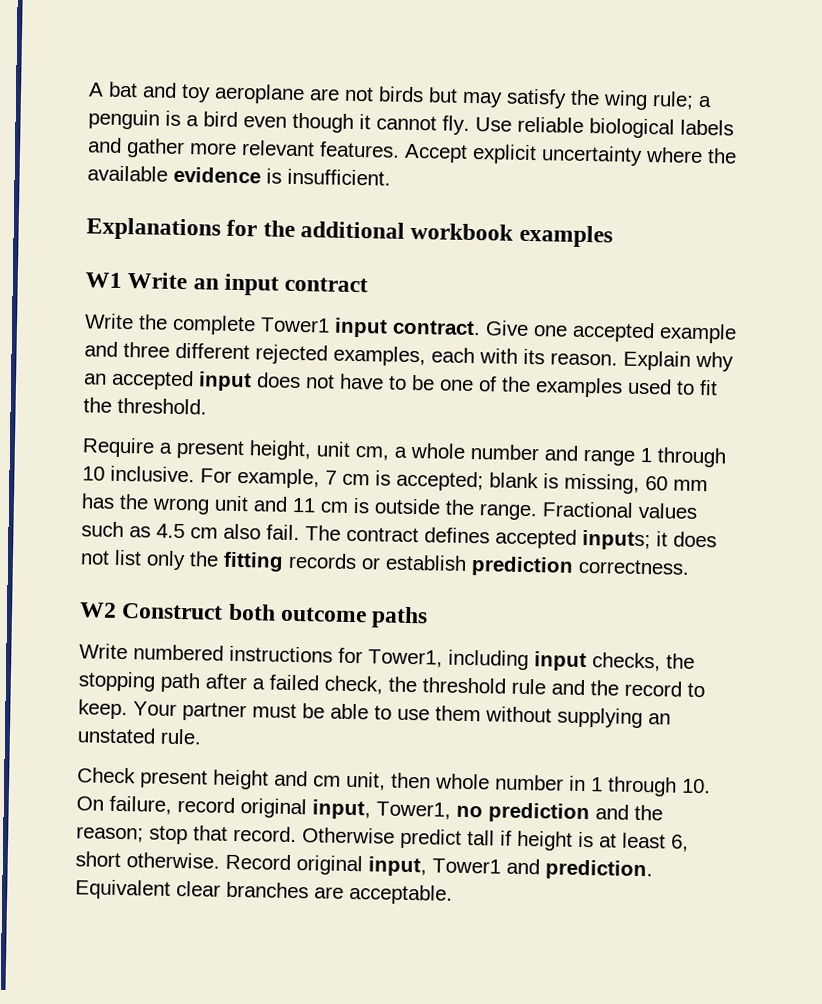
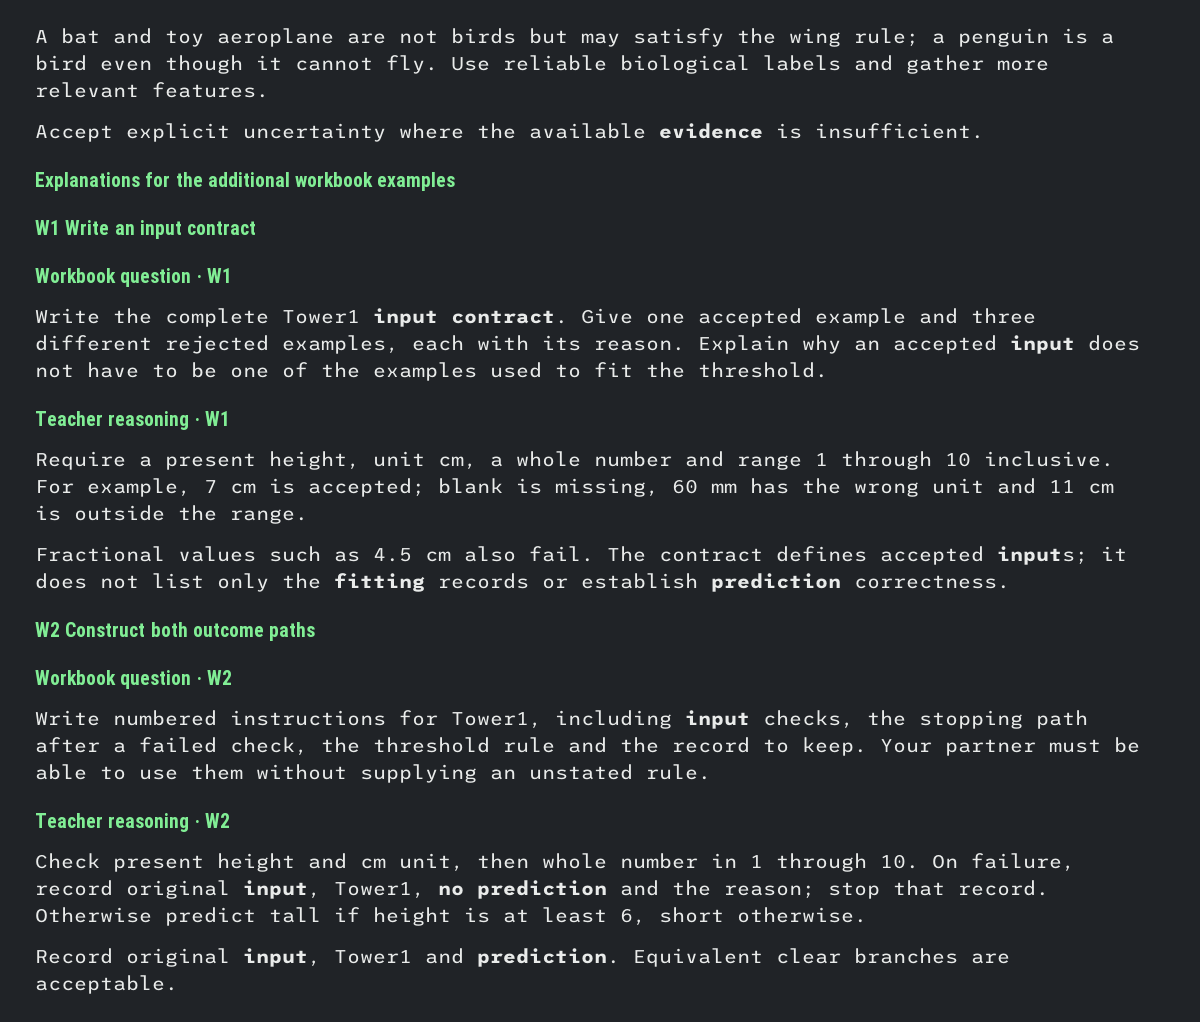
(400, 149) none -> (269, 90) //
(369, 284) none -> [35,268,232,287] // Workbook question · W1
(207, 406) none -> [35,411,230,430] // Teacher reasoning · W1
(537, 512) none -> (308, 516) //
(429, 617) none -> [35,670,232,689] // Workbook question · W2
(202, 736) none -> [35,813,230,832] // Teacher reasoning · W2
(220, 860) none -> (867, 915) //

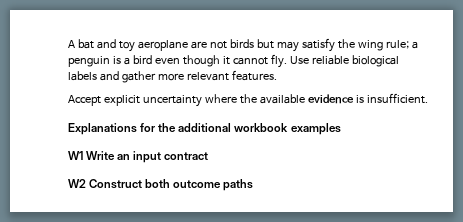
[35,268,232,287] [35,308,1036,327] [35,335,1140,354] [35,362,828,381] [35,411,230,430] [35,451,1114,470] [35,478,1114,497] [35,505,308,524] [35,546,1127,565] [35,573,1010,592] // Workbook question · W1 // Write the complete Tower1 input contract. Give one accepted example and three different rejected examples, each with its reason. Explain why an accepted input does not have to be one of the examples used to fit the threshold. // Teacher reasoning · W1 // Require a present height, unit cm, a whole number and range 1 through 10 inclusive. For example, 7 cm is accepted; blank is missing, 60 mm has the wrong unit and 11 cm is outside the range. // Fractional values such as 4.5 cm also fail. The contract defines accepted inputs; it does not list only the fitting records or establish prediction correctness. -> (209, 156) none
[35,670,232,689] [35,710,1088,729] [35,737,1140,756] [35,764,711,783] [35,813,230,832] [35,853,1075,872] [35,880,1049,899] [35,907,867,926] [35,948,1010,967] [35,975,178,994] // Workbook question · W2 // Write numbered instructions for Tower1, including input checks, the stopping path after a failed check, the threshold rule and the record to keep. Your partner must be able to use them without supplying an unstated rule. // Teacher reasoning · W2 // Check present height and cm unit, then whole number in 1 through 10. On failure, record original input, Tower1, no prediction and the reason; stop that record. Otherwise predict tall if height is at least 6, short otherwise. // Record original input, Tower1 and prediction. Equivalent clear branches are acceptable. -> (254, 185) none

